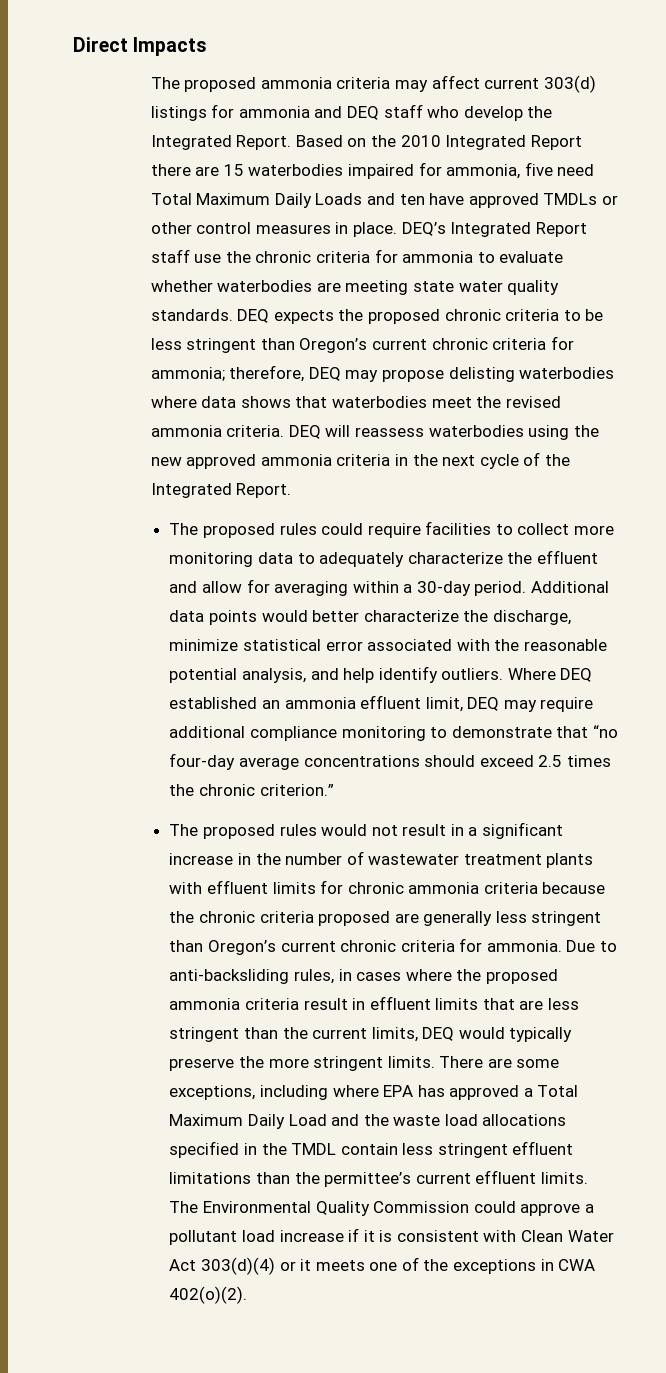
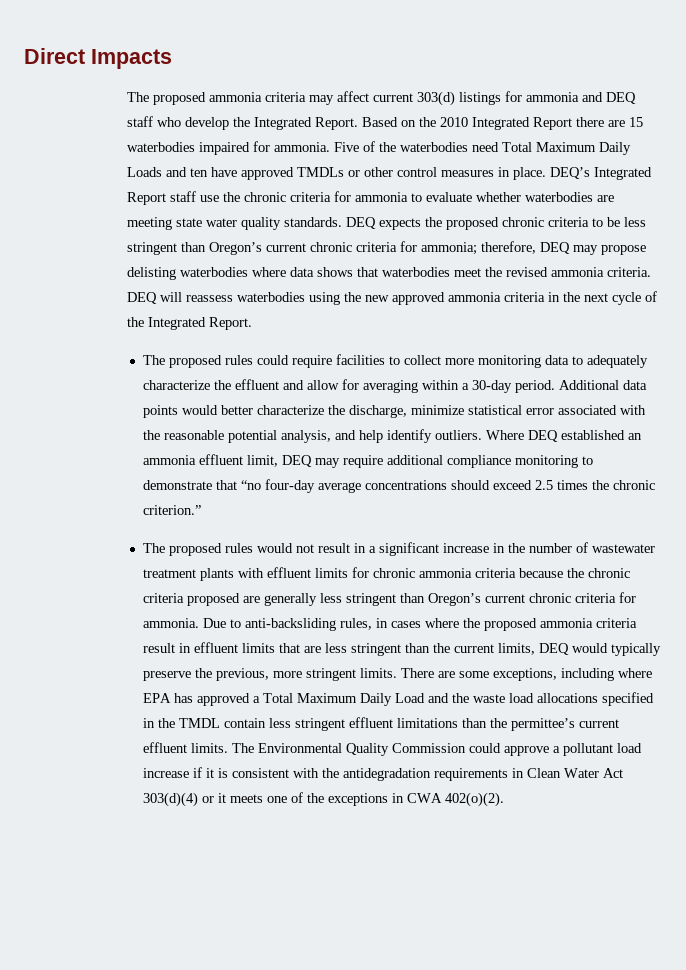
[446,162,553,179] ammonia, five -> [273,141,468,152] ammonia. Five of the waterbodies
(264, 1062) none -> [215,668,269,681] previous,
(517, 1236) none -> [321,768,524,781] the antidegradation requirements in

